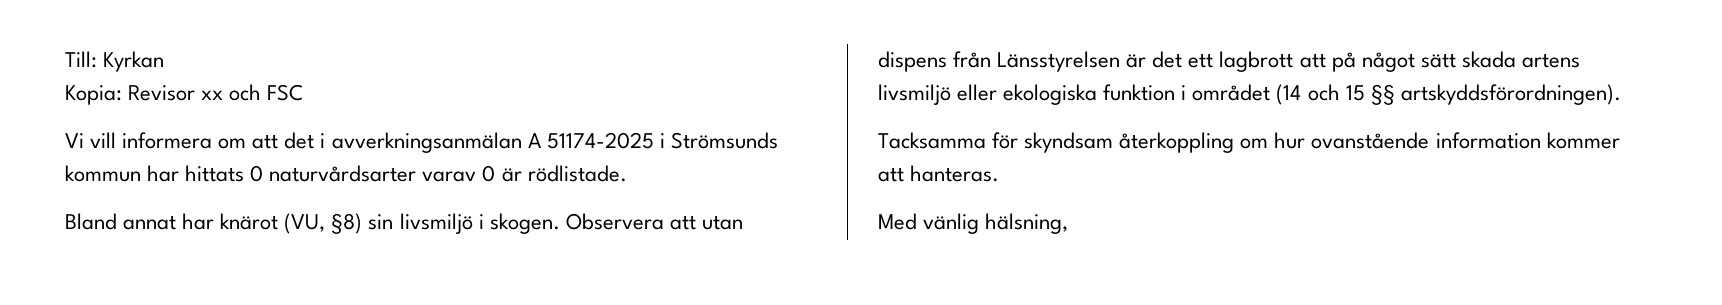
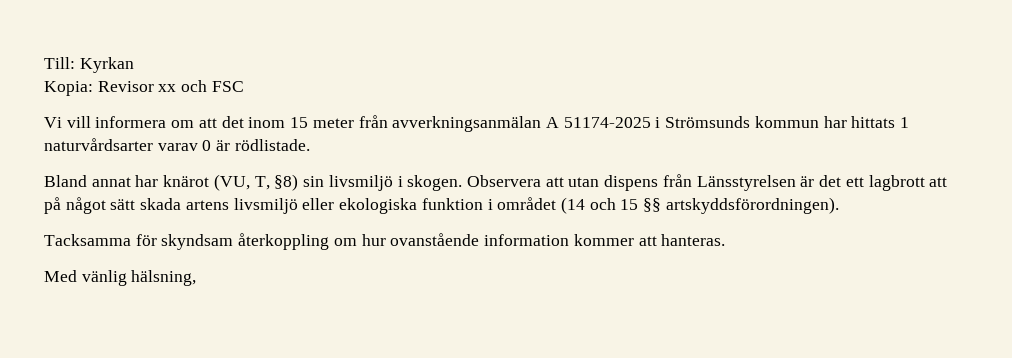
[320,133,326,148] i -> [248,115,388,128] inom 15 meter från
[250,165,264,182] 0 -> [900,117,910,128] 1
(326, 223) none -> [254,176,270,190] T,

